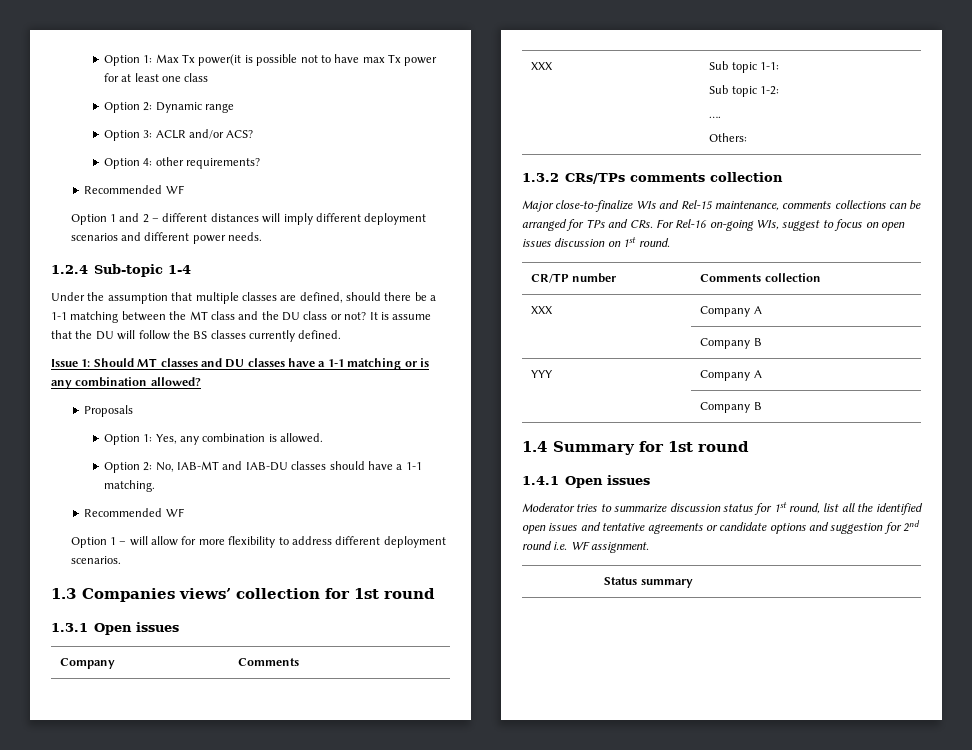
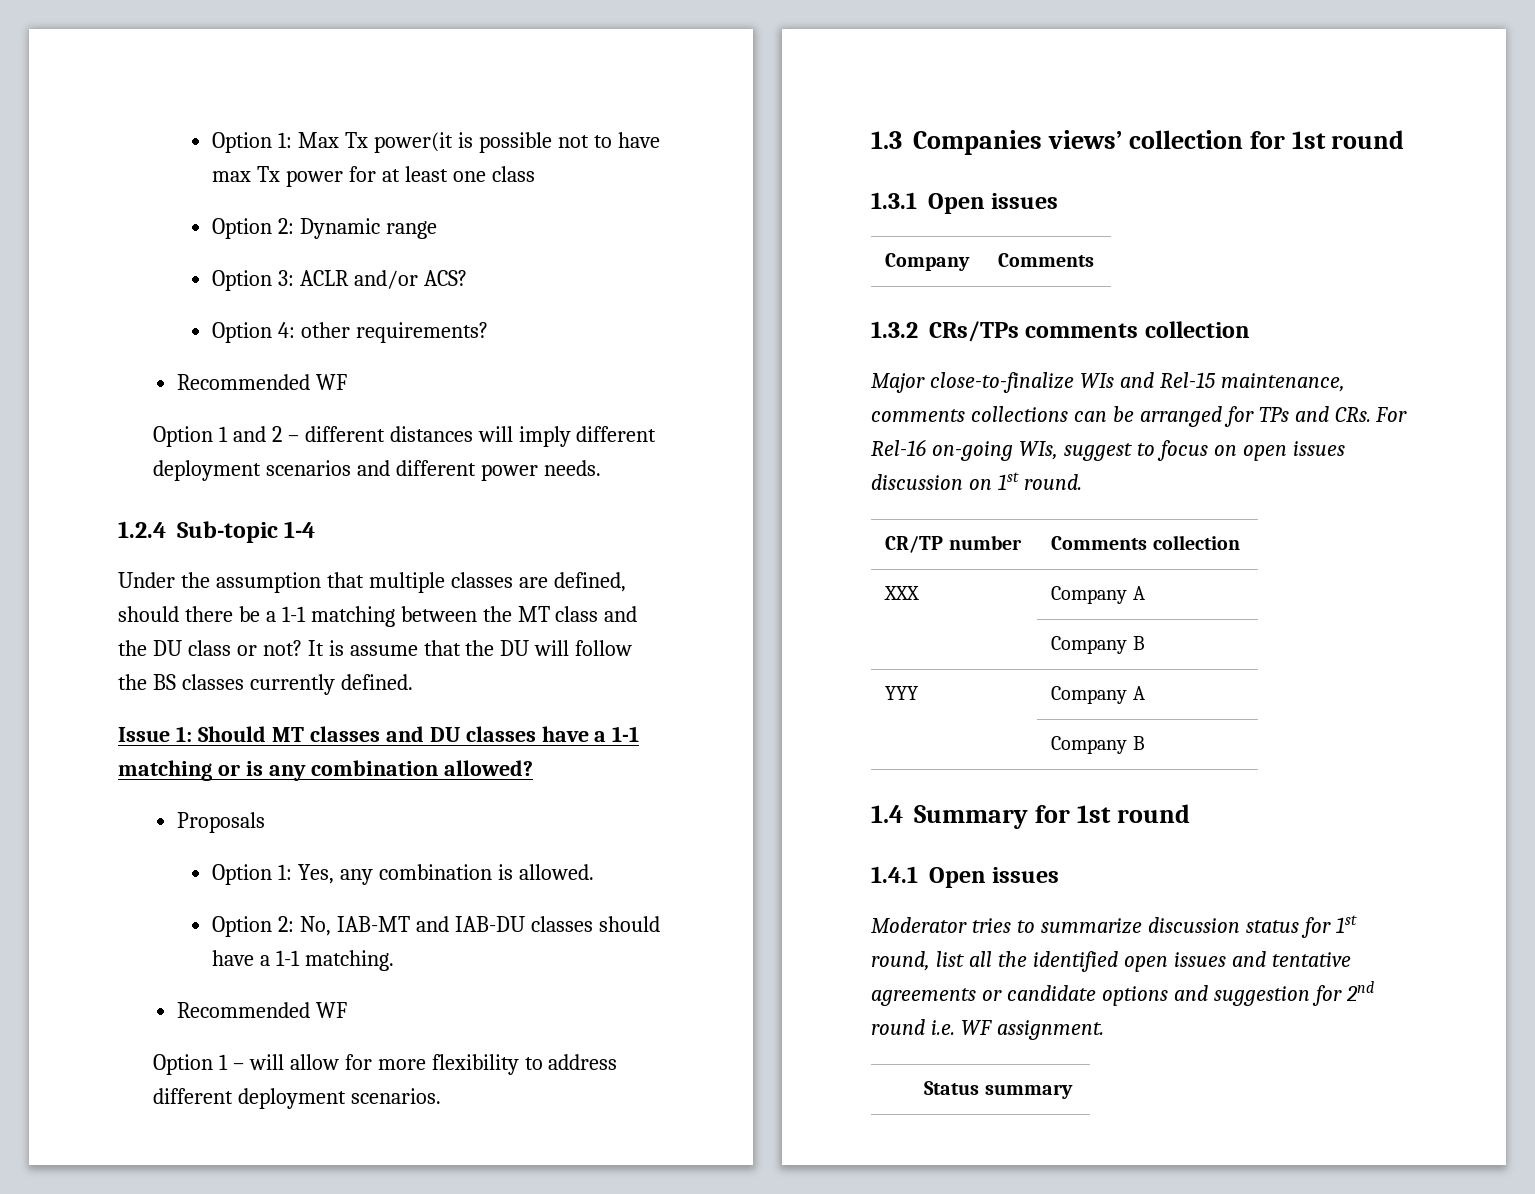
[531,62,554,70] [709,61,780,73] [709,85,780,97] [709,116,722,118] [709,133,748,142] // XXX | Sub topic 1-1: // Sub topic 1-2: // …. // Others: -> (1095, 260) none

